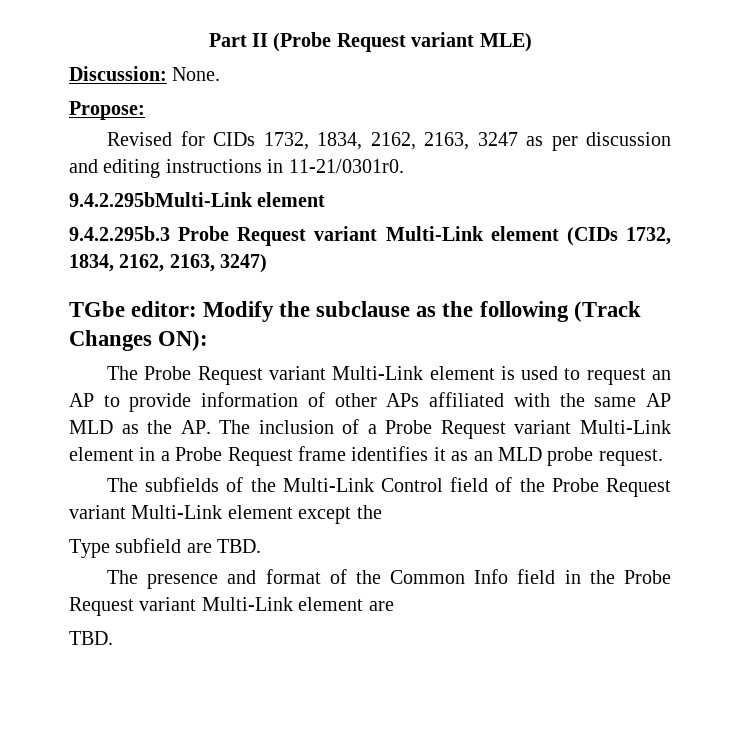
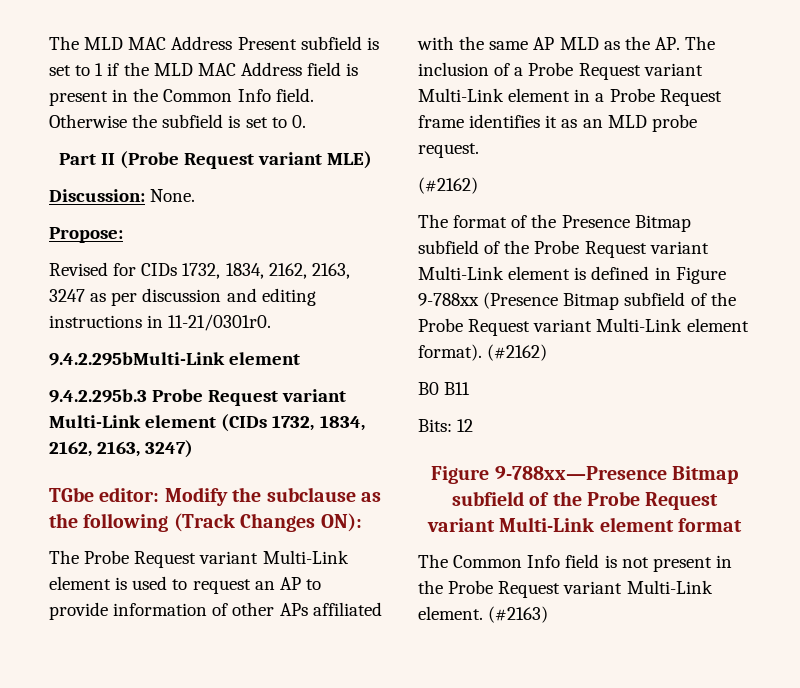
(208, 40) none -> [49,36,379,50] [49,62,359,76] [49,88,314,106] [49,114,306,128] The MLD MAC Address Present subfield is set to 1 if the MLD MAC Address field is present in the Common Info field. Otherwise the subfield is set to 0. //
[107,477,672,497] [69,505,382,524] [69,538,262,558] [107,569,556,589] // The subfields of the Multi-Link Control field of the Probe Request variant Multi-Link element except the // Type subfield are TBD. // The presence and format of the Common Info field -> [418,177,478,194] [418,214,691,232] [418,240,709,258] [418,266,726,284] [418,292,736,310] [418,318,749,336] [418,344,548,361] [418,382,471,395] [418,419,474,432] [431,466,738,484] [451,491,719,510] [426,517,743,532] [418,554,712,572] // (#2162) // The format of the Presence Bitmap subfield of the Probe Request variant Multi-Link element is defined in Figure 9-788xx (Presence Bitmap subfield of the Probe Request variant Multi-Link element format). (#2162) // B0 B11 // Bits: 12 // Figure 9-788xx—Presence Bitmap subfield of the Probe Request variant Multi-Link element format // The Common Info field is not present
[298,597,394,611] [69,631,113,645] element are // TBD. -> [418,606,549,623] element. (#2163)

